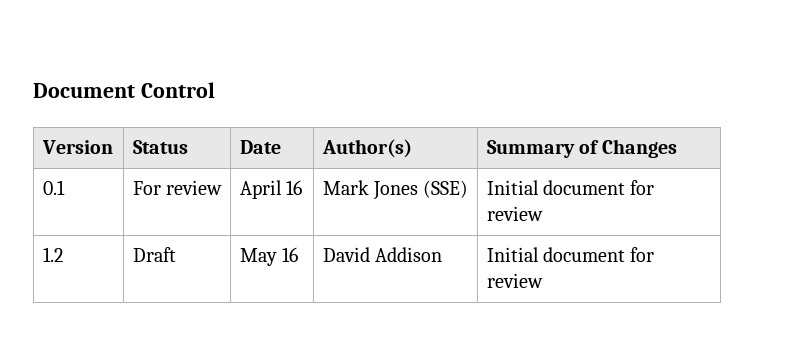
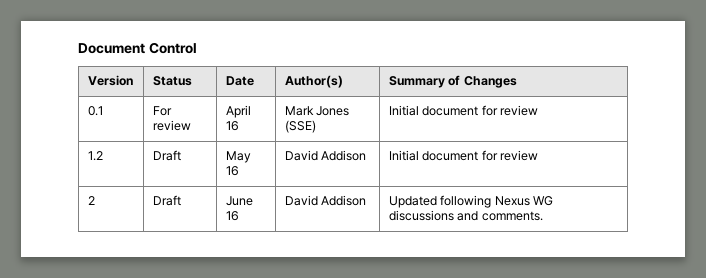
(543, 280) none -> [87,196,95,205] [152,195,181,206] [225,196,253,206] [225,211,239,221] [284,195,367,206] [388,195,554,208] [388,210,543,221] // 2 | Draft | June 16 | David Addison | Updated following Nexus WG discussions and comments.

